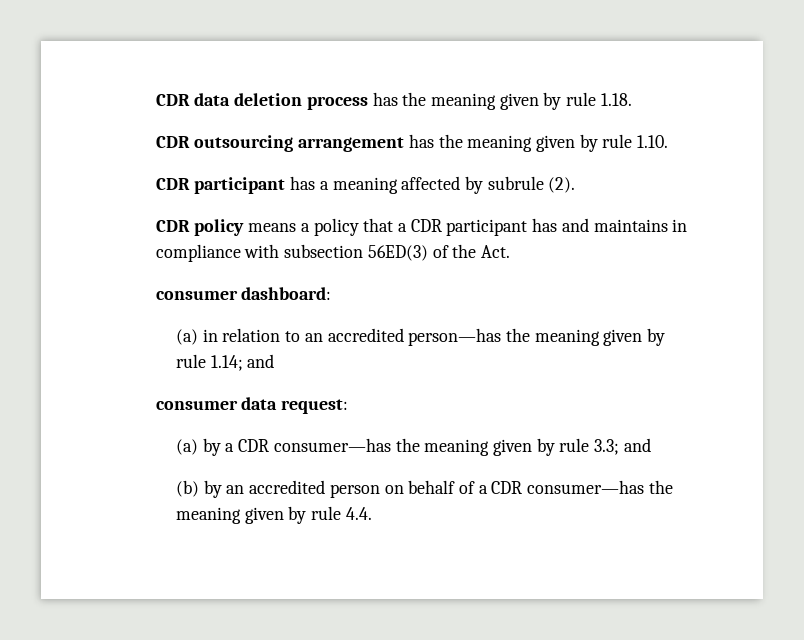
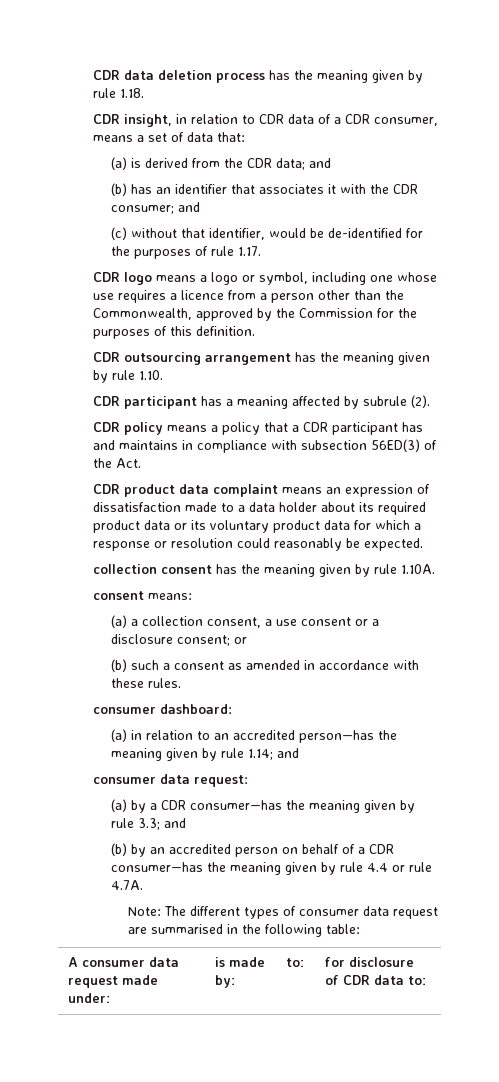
(632, 99) none -> [93,114,439,127] [93,132,246,142] [110,157,331,170] [110,183,418,196] [110,202,200,214] [110,227,423,240] [110,246,261,259] [93,272,438,285] [93,290,405,303] [93,308,418,321] [93,326,256,339] // CDR insight, in relation to CDR data of a CDR consumer, means a set of data that: // (a) is derived from the CDR data; and // (b) has an identifier that associates it with the CDR consumer; and // (c) without that identifier, would be de-identified for the purposes of rule 1.17. // CDR logo means a logo or symbol, including one whose use requires a licence from a person other than the Commonwealth, approved by the Commission for the purposes of this definition.
(510, 251) none -> [93,484,431,497] [93,502,427,515] [93,520,422,533] [93,538,424,551] [93,564,436,577] [93,591,193,600] [110,615,379,628] [110,634,247,646] [110,659,419,672] [110,678,181,688] // CDR product data complaint means an expression of dissatisfaction made to a data holder about its required product data or its voluntary product data for which a response or resolution could reasonably be expected. // collection consent has the meaning given by rule 1.10A. // consent means: // (a) a collection consent, a use consent or a disclosure consent; or // (b) such a consent as amended in accordance with these rules.
[345,507,372,520] 4.4. -> [366,862,432,872] [110,880,143,890] [128,906,439,919] [128,924,361,937] [68,957,180,967] [68,975,159,988] [68,993,111,1003] [215,957,266,967] [215,975,236,988] [286,958,305,967] [325,957,415,967] [325,975,427,985] 4.4 or rule 4.7A. // Note: The different types of consumer data request are summarised in the following table: // A consumer data request made under: | is made by: | to: | for disclosure of CDR data to:

